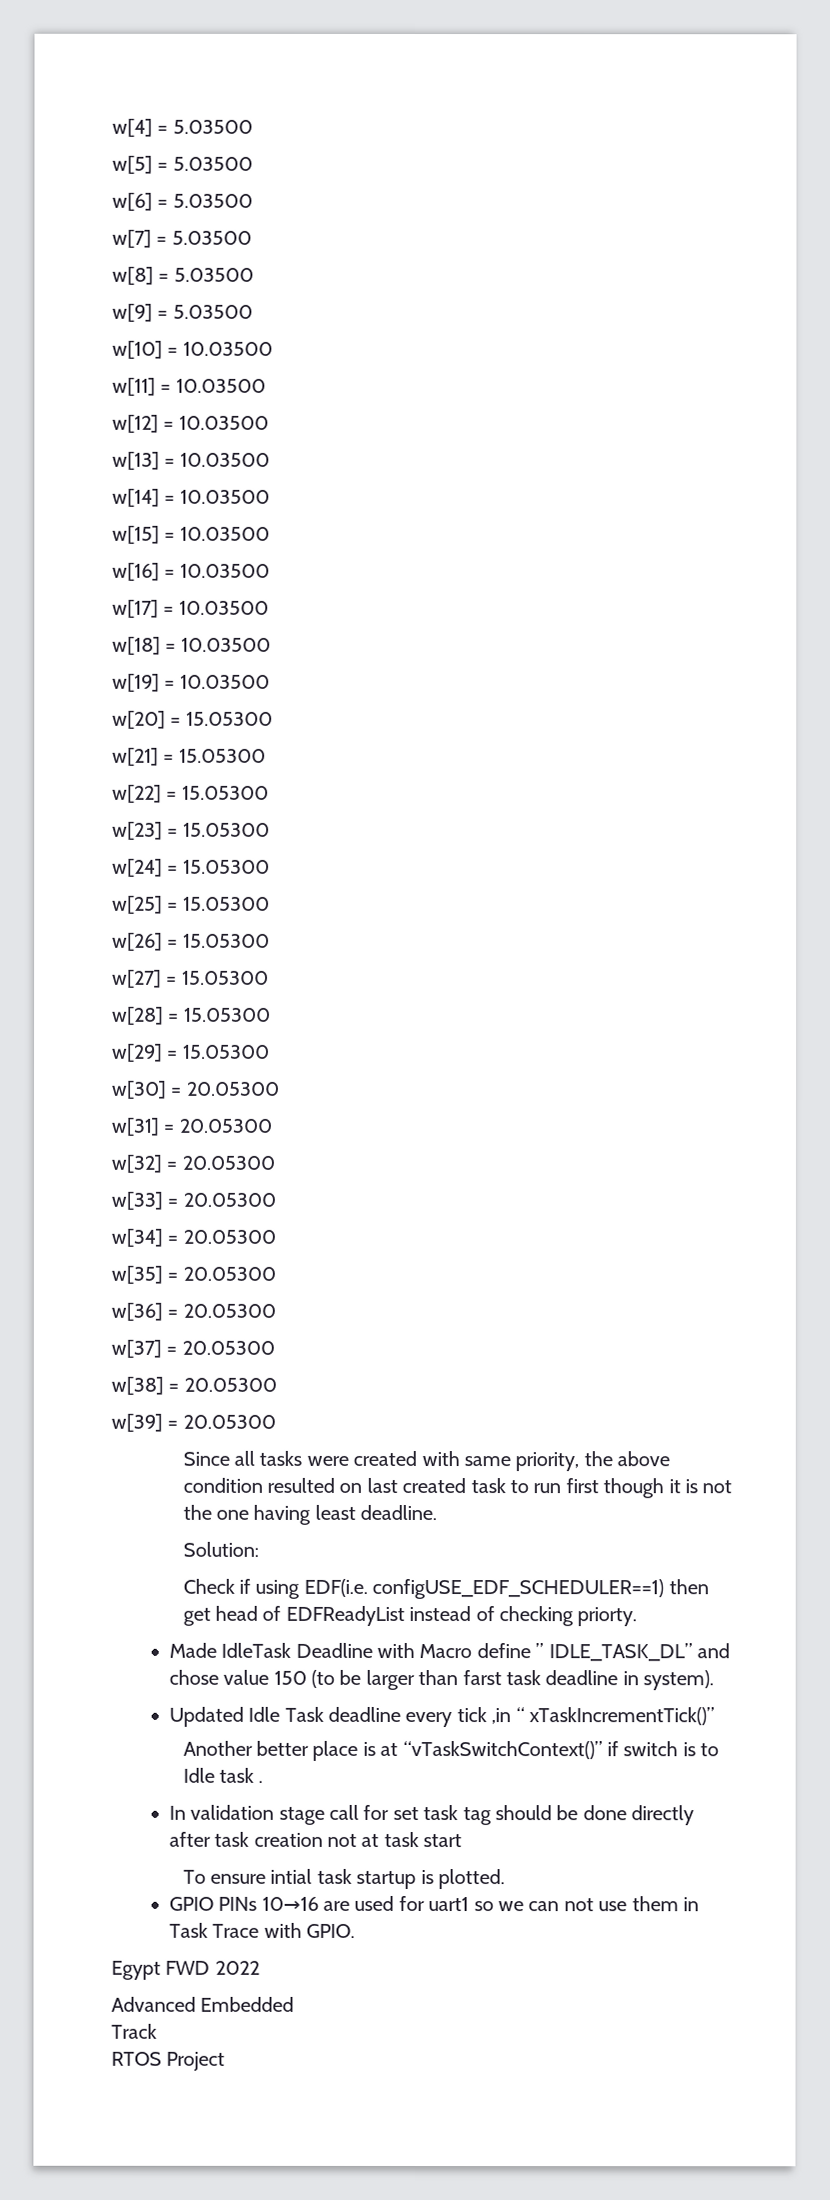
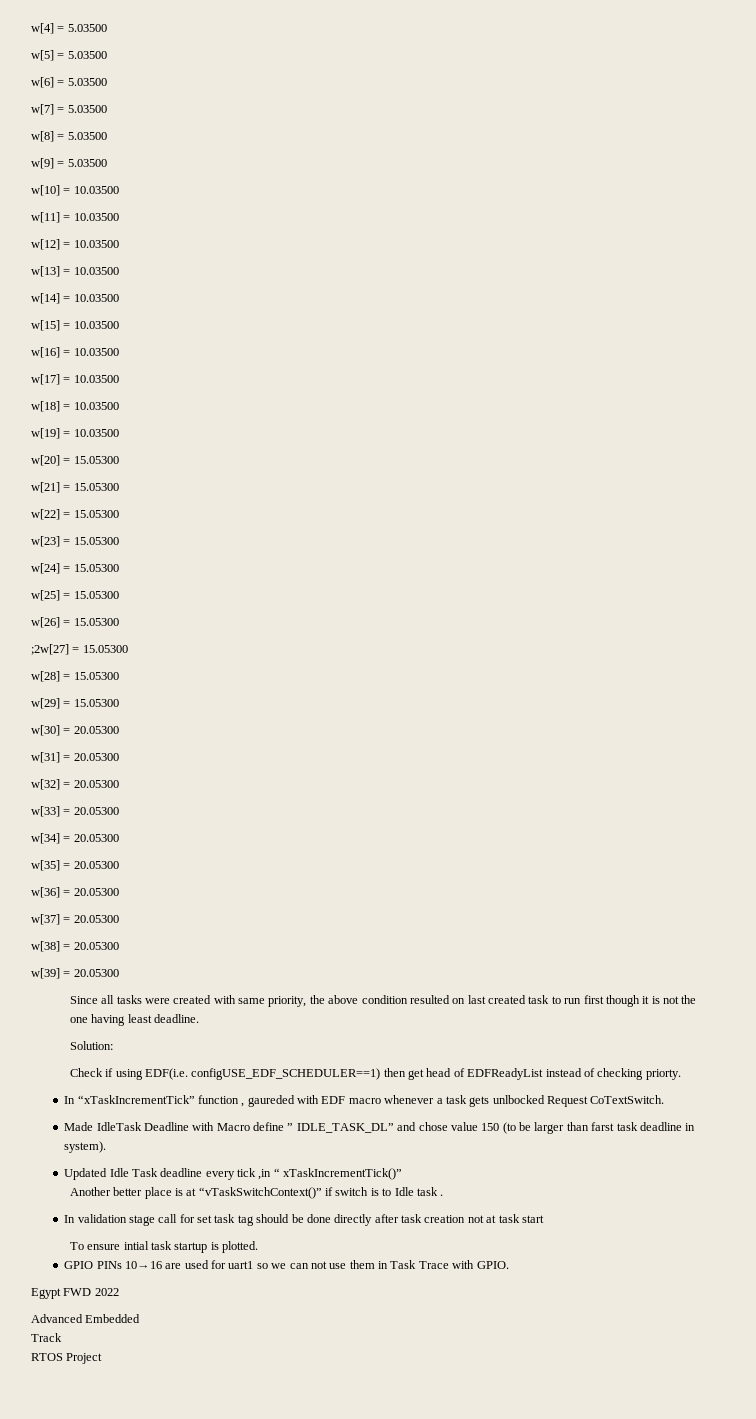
[112,969,162,988] w[27] -> [31,644,69,655] ;2w[27]
(638, 1617) none -> [64,1095,665,1107] // In “xTaskIncrementTick” function , gaureded with EDF macro whenever a task gets unlbocked Request CoTextSwitch.

